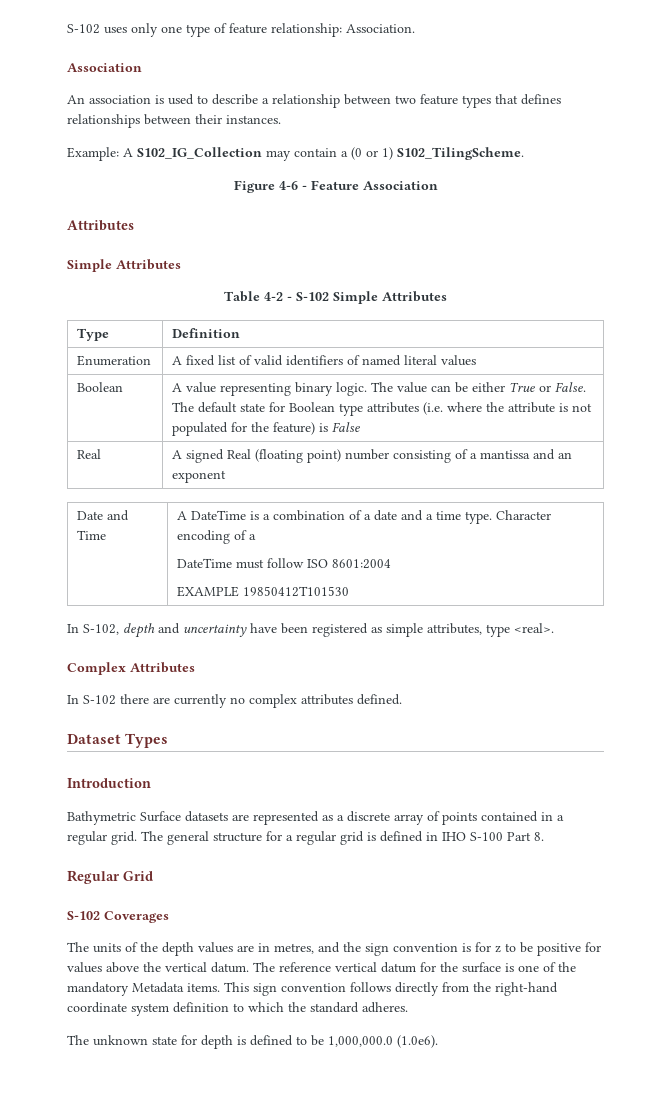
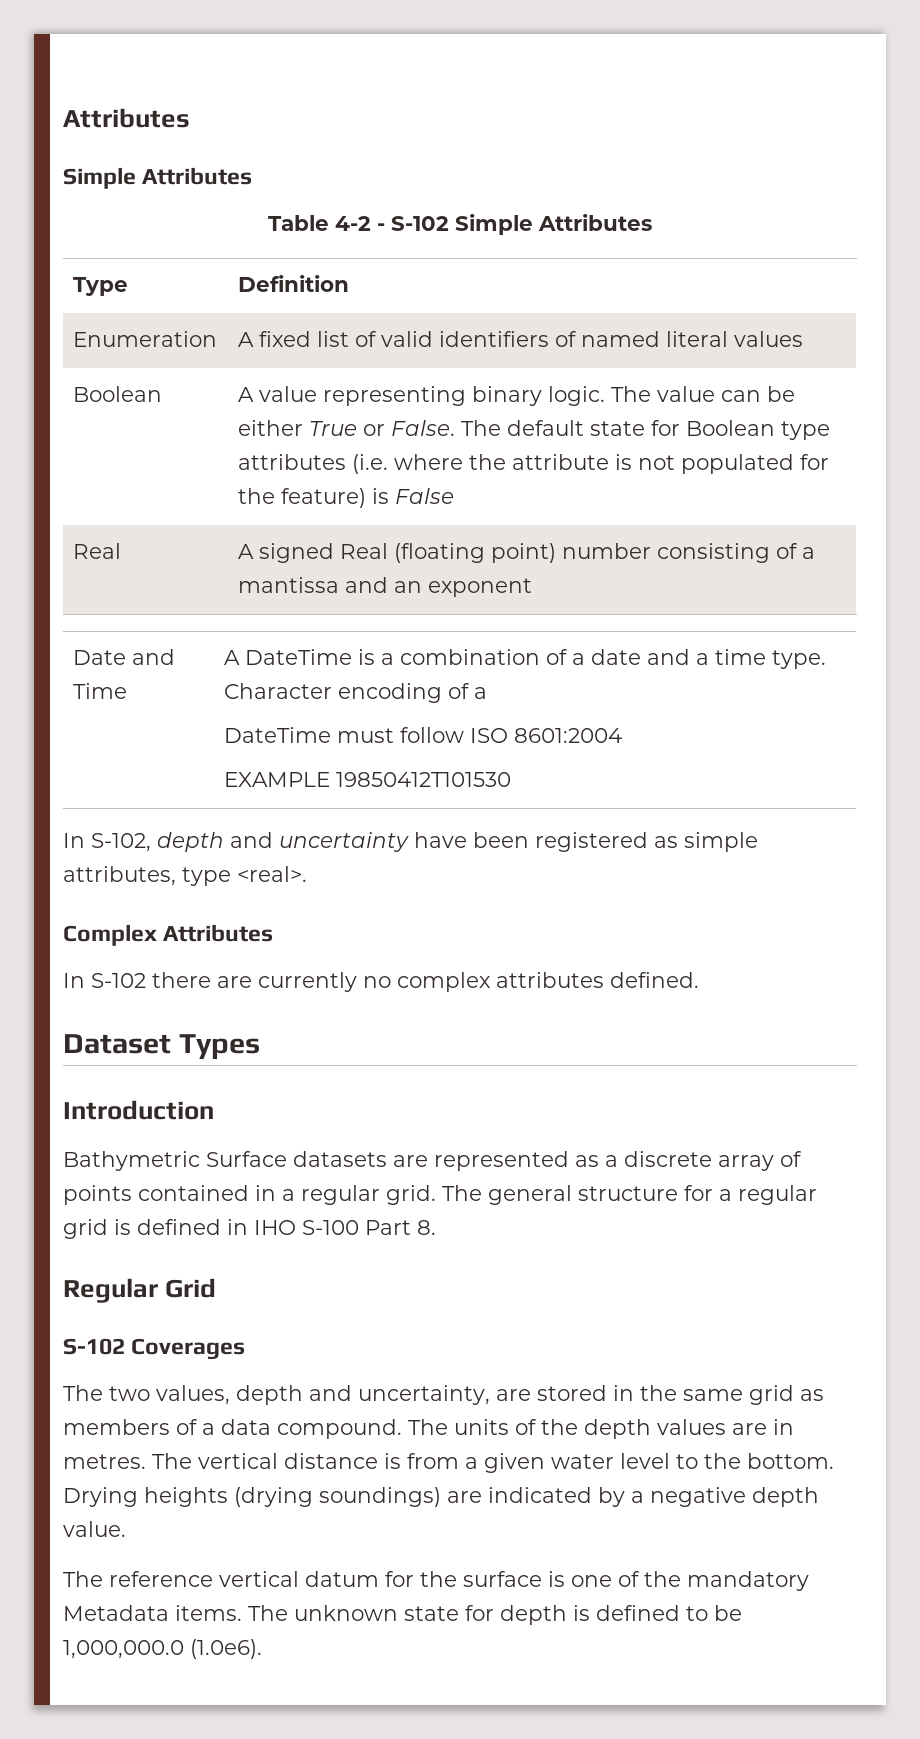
[67,23,415,37] [67,63,142,72] [67,94,561,108] [67,114,281,128] [67,147,524,161] [233,180,438,193] S-102 uses only one type of feature relationship: Association. // Association // An association is used to describe a relationship between two feature types that defines relationships between their instances. // Example: A S102_IG_Collection may contain a (0 or 1) S102_TilingScheme. // Figure 4-6 - Feature Association // -> (63, 118) none
(89, 947) none -> [109,1385,824,1405] [63,1419,448,1439] two values, depth and uncertainty, are stored in the same grid as members of a data compound. The
[274,942,601,956] [67,962,249,973] metres, and the sign convention is for z to be positive for values above the vertical datum. -> [63,1453,834,1473] [63,1487,819,1507] [63,1521,126,1537] metres. The vertical distance is from a given water level to the bottom. Drying heights (drying soundings) are indicated by a negative depth value. //
[224,982,558,996] [67,1002,408,1016] This sign convention follows directly from the right-hand coordinate system definition to which the standard adheres. // -> (242, 1613) none

